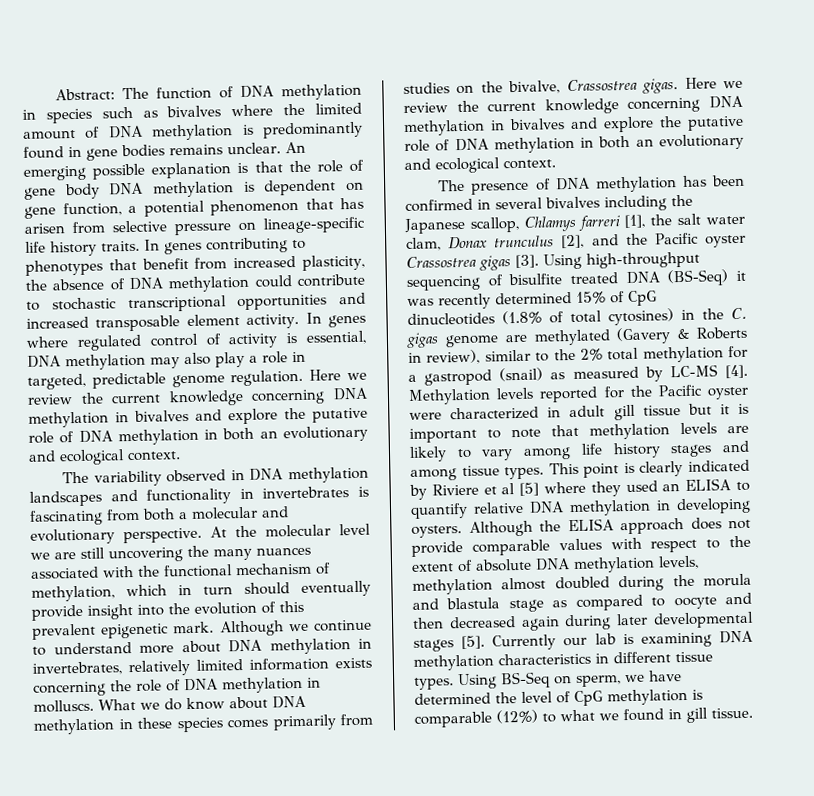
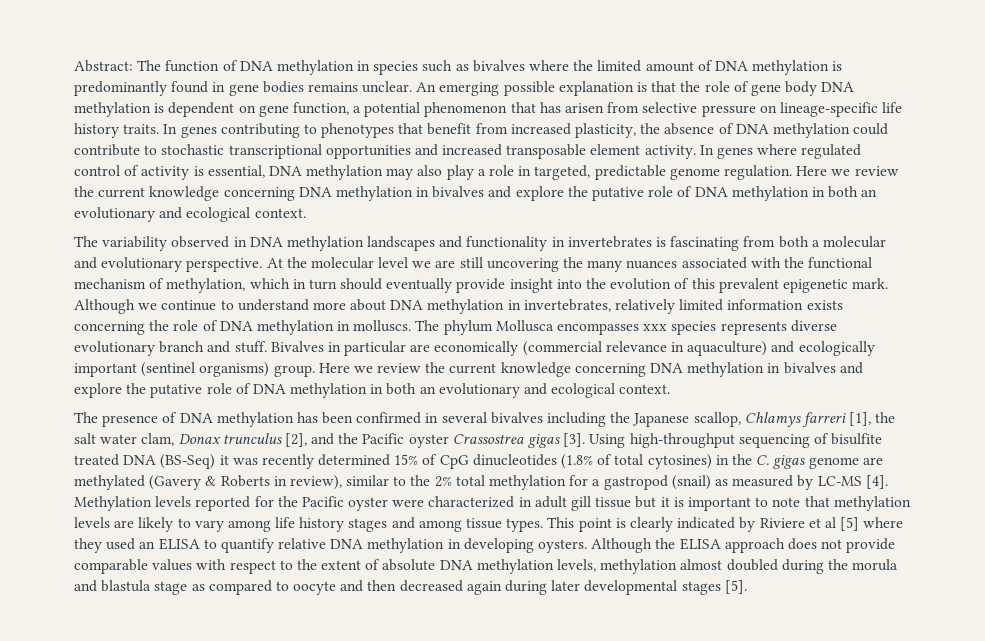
[98,695,306,711] [33,713,373,735] [403,78,679,95] What we do know about DNA methylation in these species comes primarily from studies on the bivalve, Crassostrea gigas. -> [415,320,837,335] [74,341,875,356] [74,362,315,377] The phylum Mollusca encompasses xxx species represents diverse evolutionary branch and stuff. Bivalves in particular are economically (commercial relevance in aquaculture) and ecologically important (sentinel organisms) group.
[492,630,753,651] [413,651,713,671] [414,670,682,690] [414,688,703,707] [414,707,753,728] Currently our lab is examining DNA methylation characteristics in different tissue types. Using BS-Seq on sperm, we have determined the level of CpG methylation is comparable (12%) to what we found in gill tissue. -> (747, 587) none

